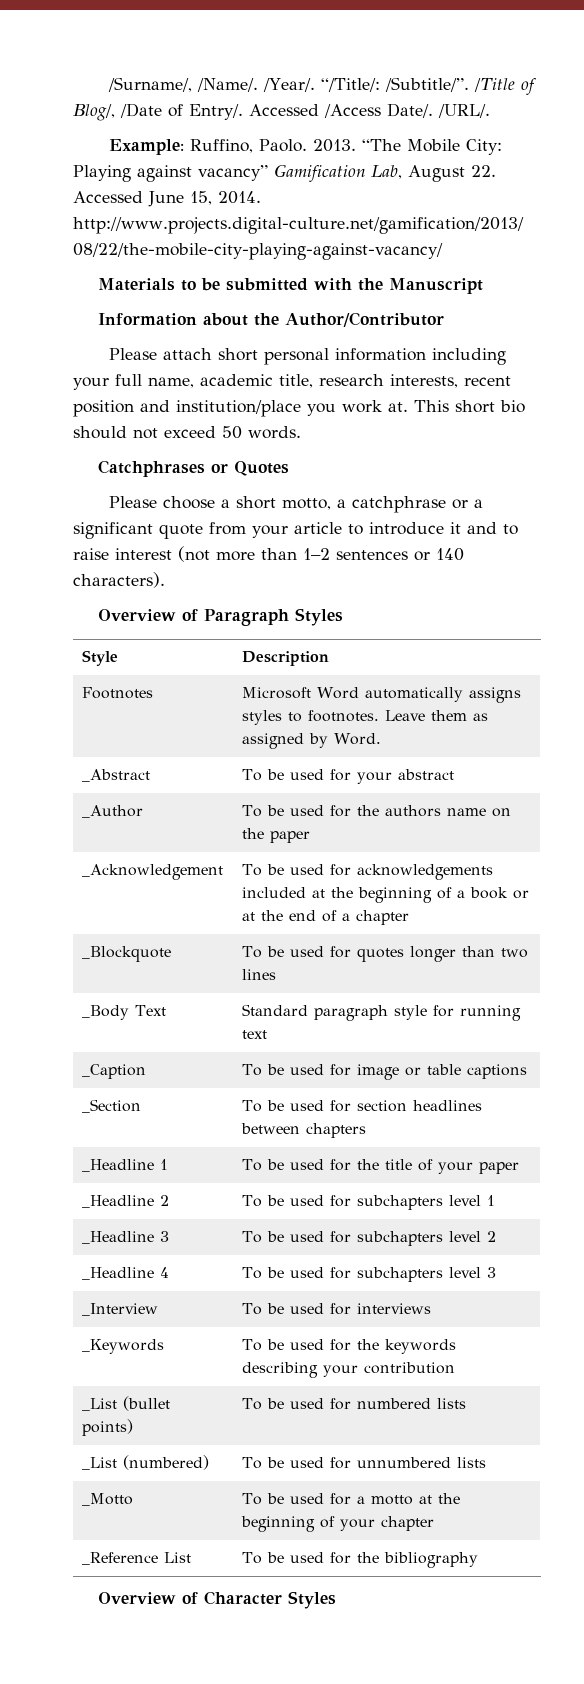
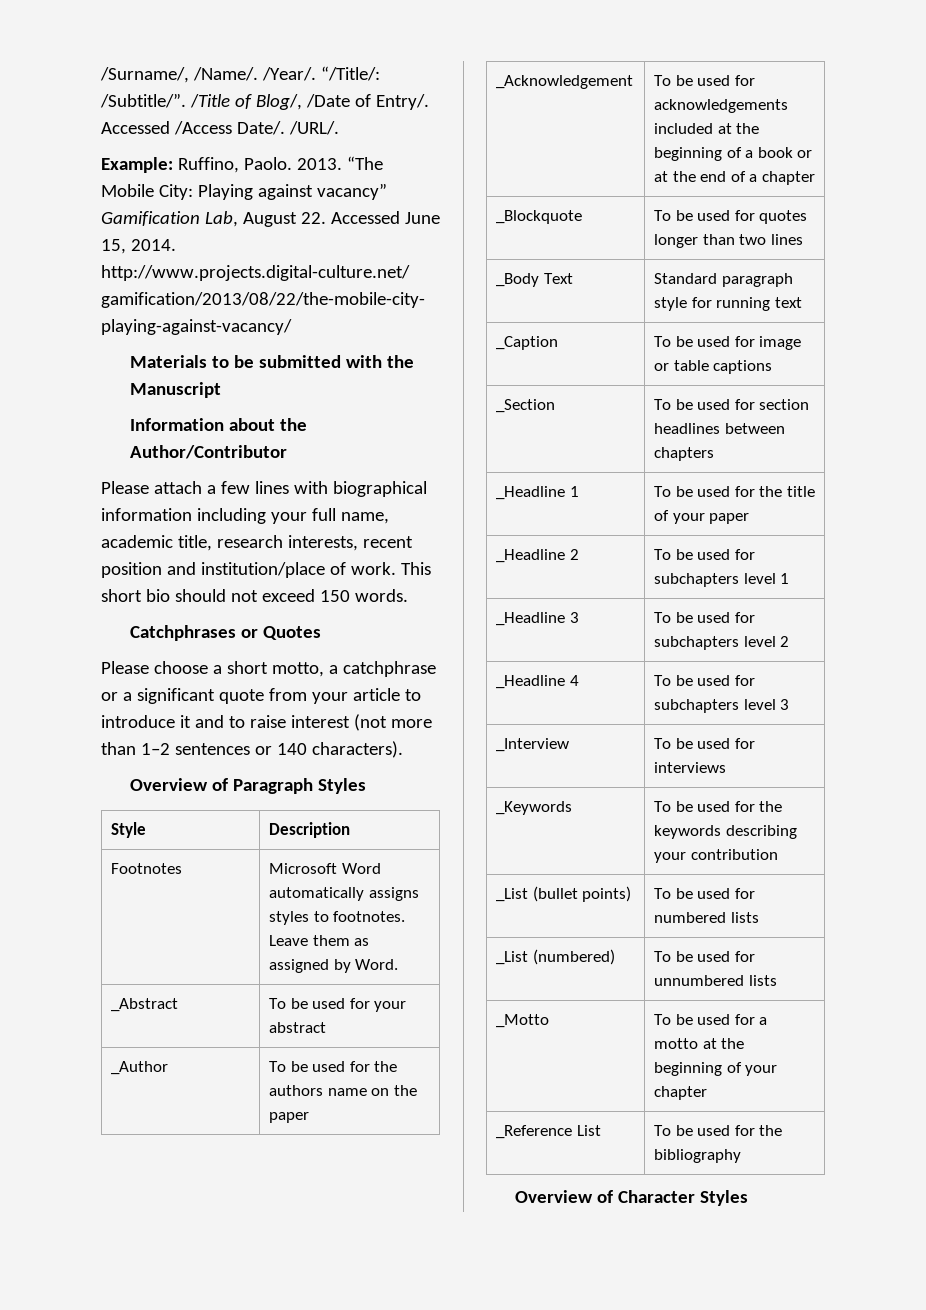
[217,348,329,365] short personal -> [206,481,427,497] a few lines with biographical
[307,400,408,416] you work at. -> [329,562,396,575] of work.
[222,426,242,439] 50 -> [319,590,350,602] 150

